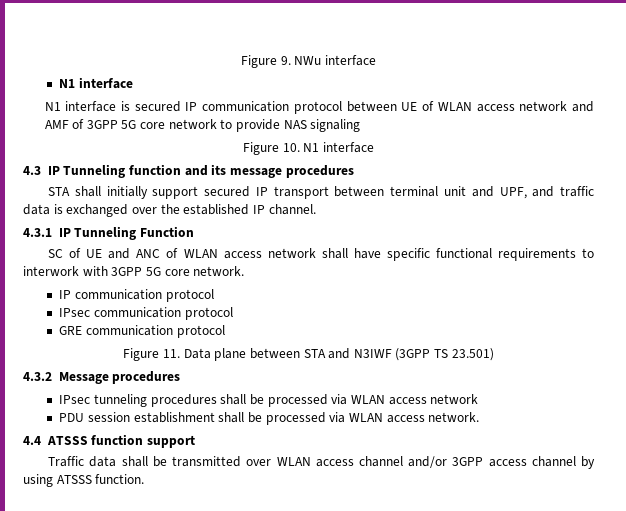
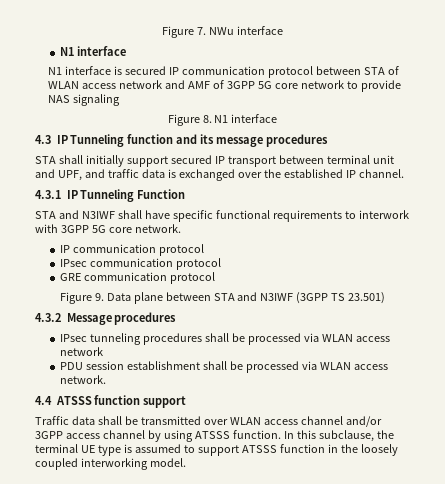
[241,55,291,68] Figure 9. -> [162,26,207,38] Figure 7.
[401,102,418,111] UE -> [363,67,385,75] STA
[282,143,300,152] 10. -> [202,115,212,123] 8.
[48,248,316,259] SC of UE and ANC of WLAN access network -> [35,210,115,219] STA and N3IWF
[162,349,180,358] 11. -> [94,293,104,301] 9.
(145, 479) none -> [283,430,394,442] [35,444,398,456] [35,458,186,470] In this subclause, the terminal UE type is assumed to support ATSSS function in the loosely coupled interworking model.

